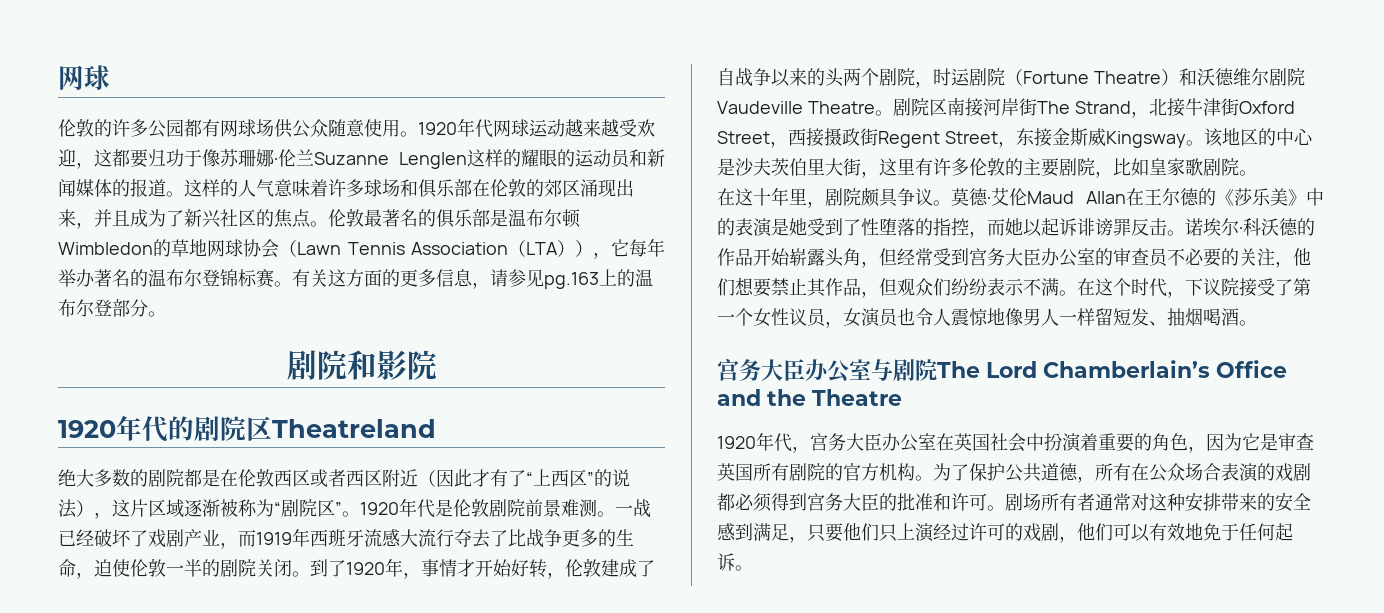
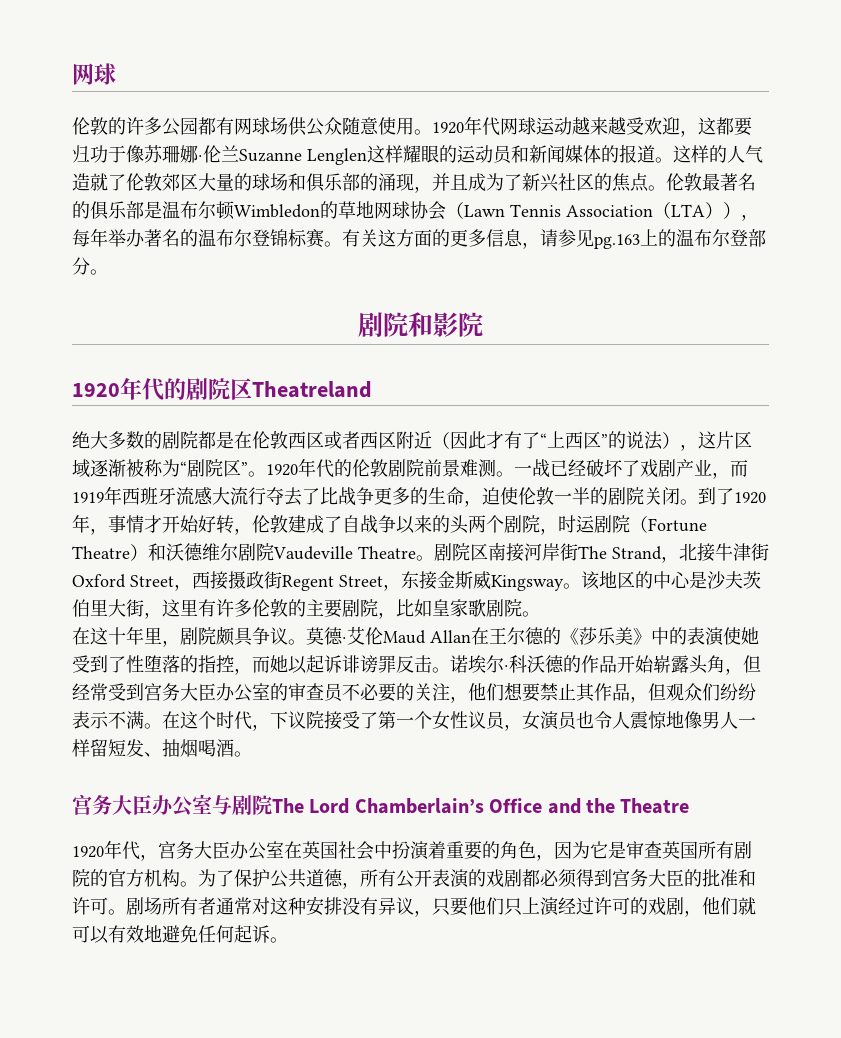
[503,149,521,167] 的 -> (403, 154) none
[274,179,634,198] [58,209,76,227] 意味着许多球场和俱乐部在伦敦的郊区涌现出来 -> [72,173,414,192] 造就了伦敦郊区大量的球场和俱乐部的涌现
[611,239,629,257] 它 -> (759, 217) none
[435,499,453,517] 是 -> [334,459,352,477] 的
[771,218,789,236] 是 -> [723,627,741,645] 使
[1131,463,1221,482] 在公众场合 -> [396,869,432,888] 公开
[1221,492,1311,512] [717,523,789,541] 带来的安全感到满足 -> [342,897,414,915] 没有异议
(1113, 532) none -> [738,897,756,915] 就
[1203,523,1239,541] 免于 -> [162,925,198,943] 避免

